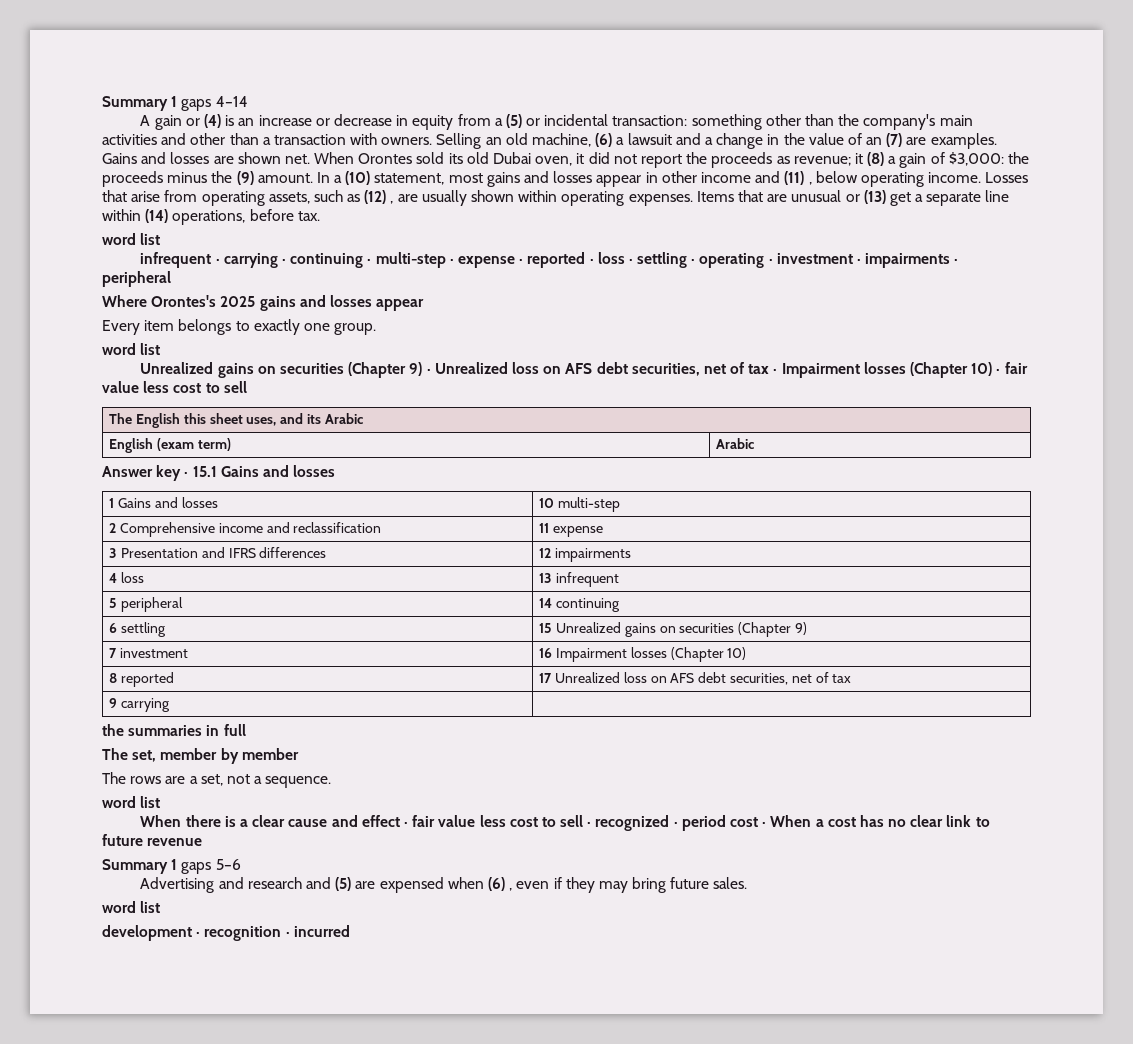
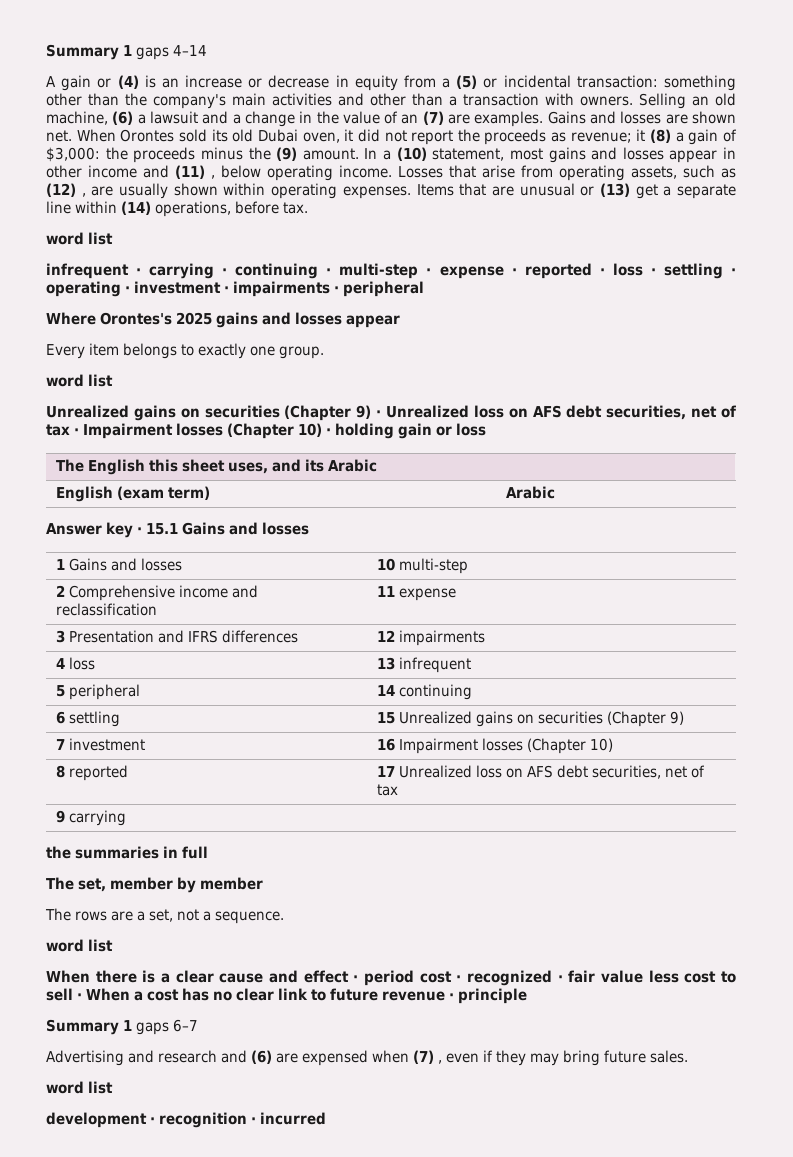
[1004,362,1028,374] [102,381,247,393] fair value less cost to sell -> [335,423,486,439] holding gain or loss
(408, 824) none -> [364,970,563,986] period cost · recognized ·
[595,815,767,831] recognized · period cost · -> (82, 996) none
[102,859,241,874] // Summary 1 gaps 5–6 -> [449,988,527,1004] [46,1019,198,1035] · principle // Summary 1 gaps 6–7
[335,877,352,891] (5) -> [251,1050,272,1064] (6)
[487,877,505,891] (6) -> [413,1050,434,1064] (7)

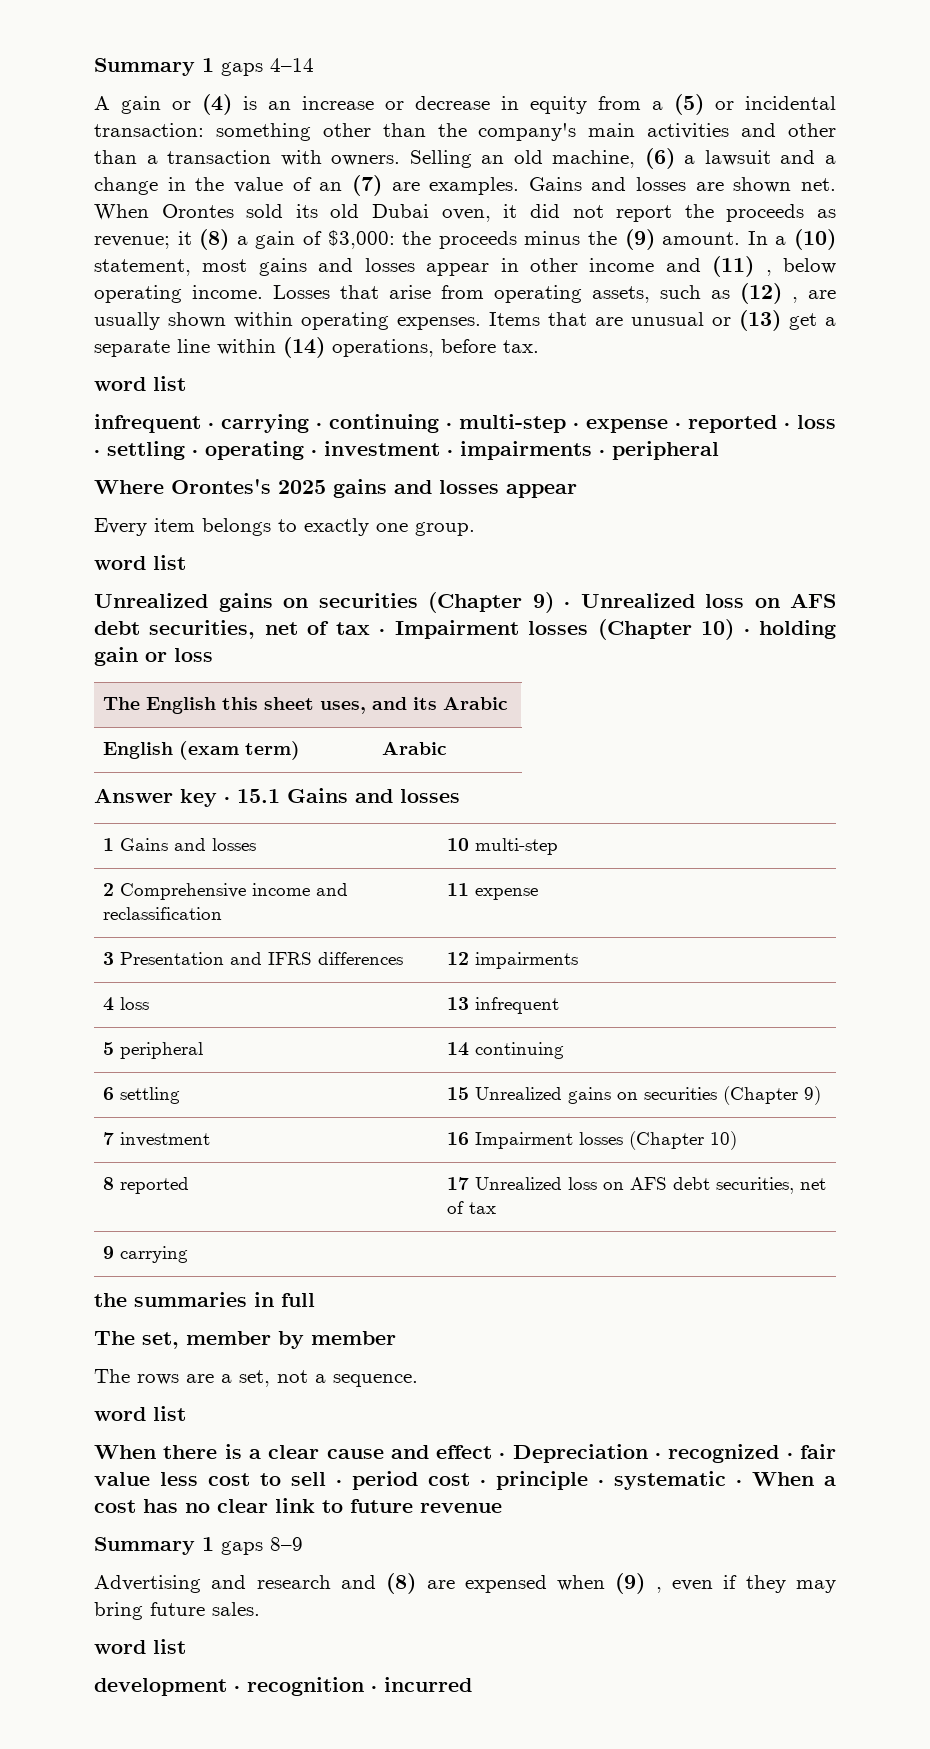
[364,970,452,986] period cost -> [512,1444,648,1463] Depreciation
(82, 996) none -> [352,1471,742,1490] period cost · principle · systematic ·
[449,988,527,1004] [46,1019,198,1035] · principle // Summary 1 gaps 6–7 -> [94,1537,303,1555] // Summary 1 gaps 8–9
[251,1050,272,1064] (6) -> [386,1573,417,1594] (8)
[413,1050,434,1064] (7) -> [615,1573,646,1594] (9)

